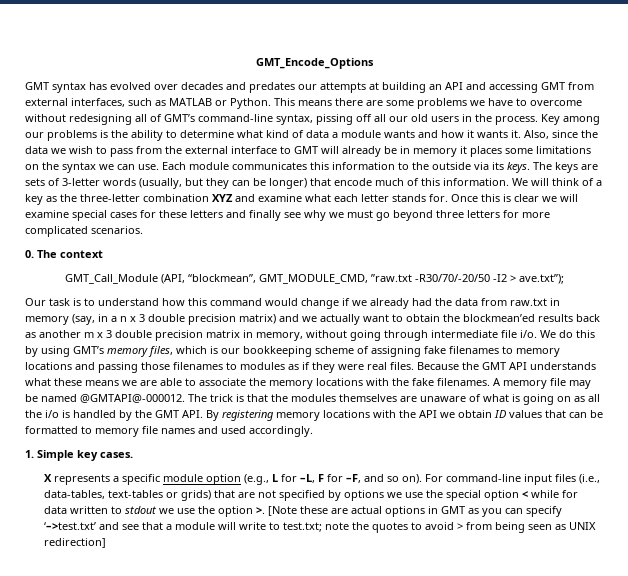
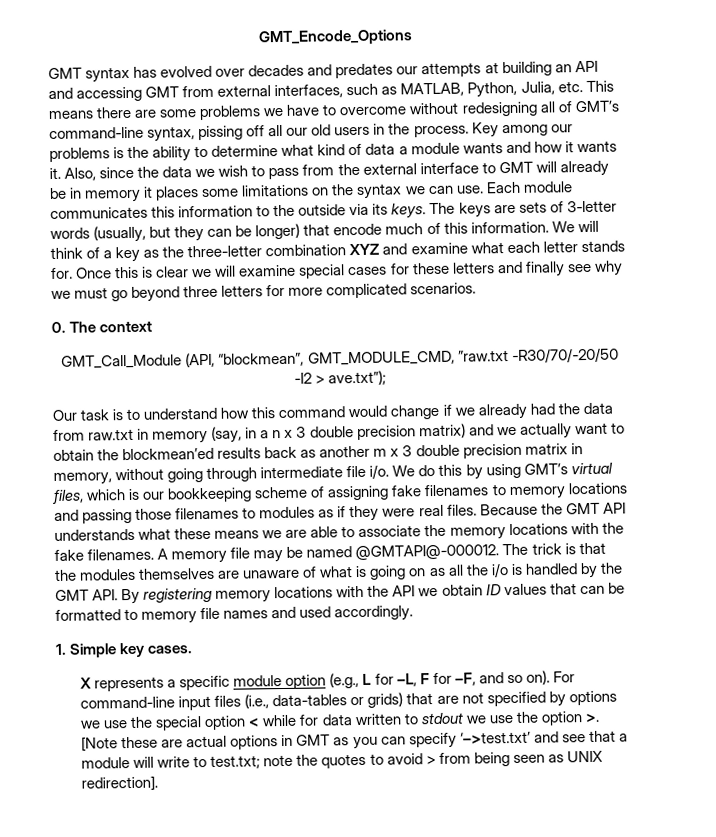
[169,98,271,109] MATLAB or Python. -> [400,81,583,98] MATLAB, Python, Julia, etc.
[107,347,148,357] memory -> [570,462,613,475] virtual
[44,490,164,499] data-tables, text-tables -> [272,694,348,707] data-tables
[44,538,107,548] redirection] -> [81,775,159,792] redirection].

